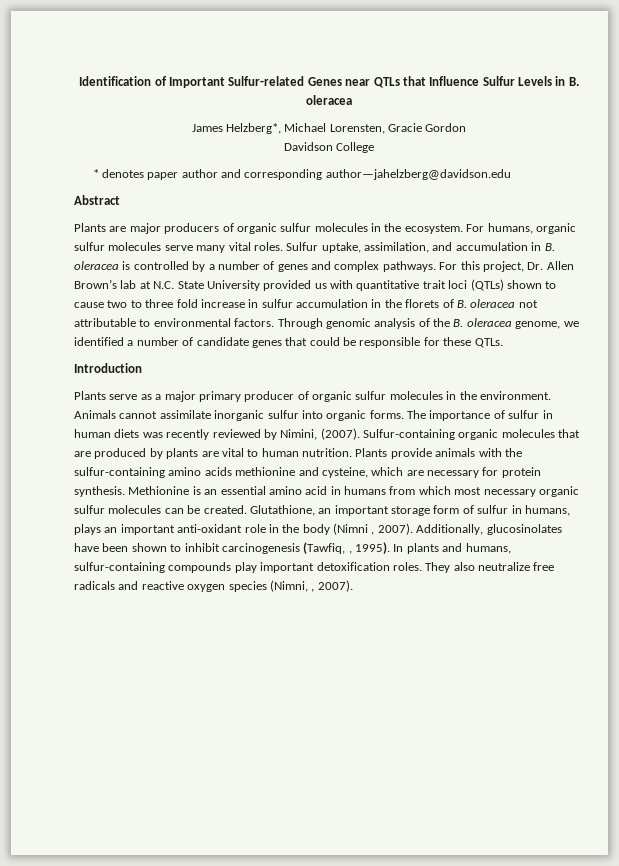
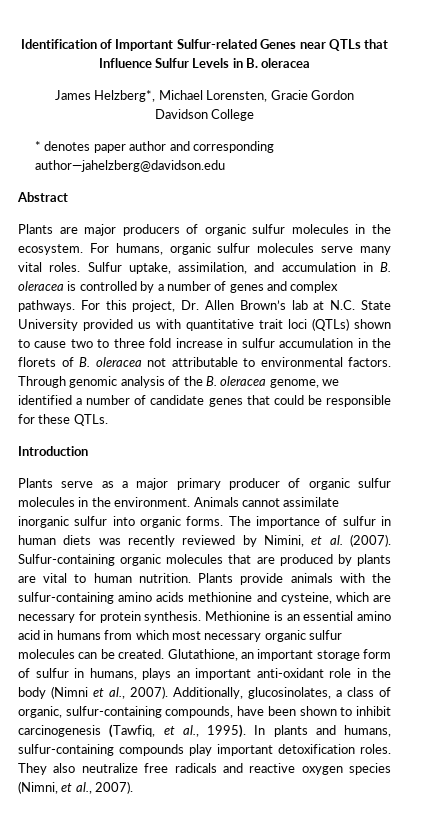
(318, 434) none -> [311,535,343,545] et al.
[371,523,562,535] , 2007). Additionally, glucosinolates -> [93,686,391,699] [18,706,234,718] et al., 2007). Additionally, glucosinolates, a class of organic, sulfur-containing compounds,
[348,551,352,554] , -> [163,725,199,737] et al.,
[311,589,315,592] , -> [61,782,92,794] et al.,

